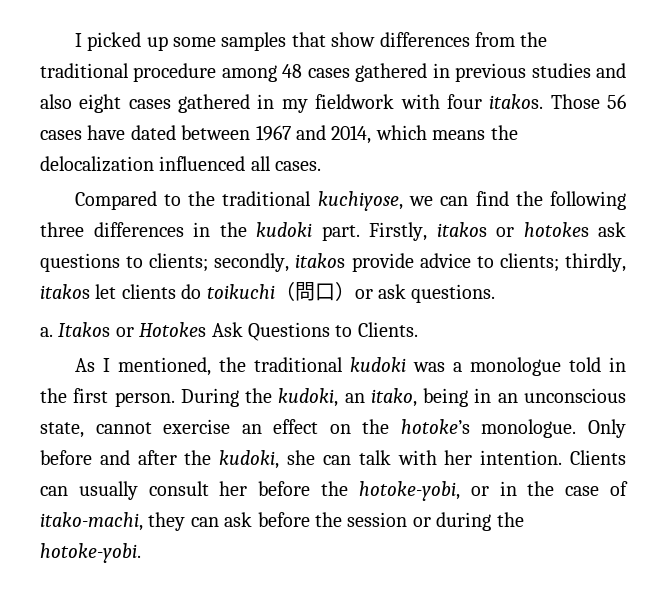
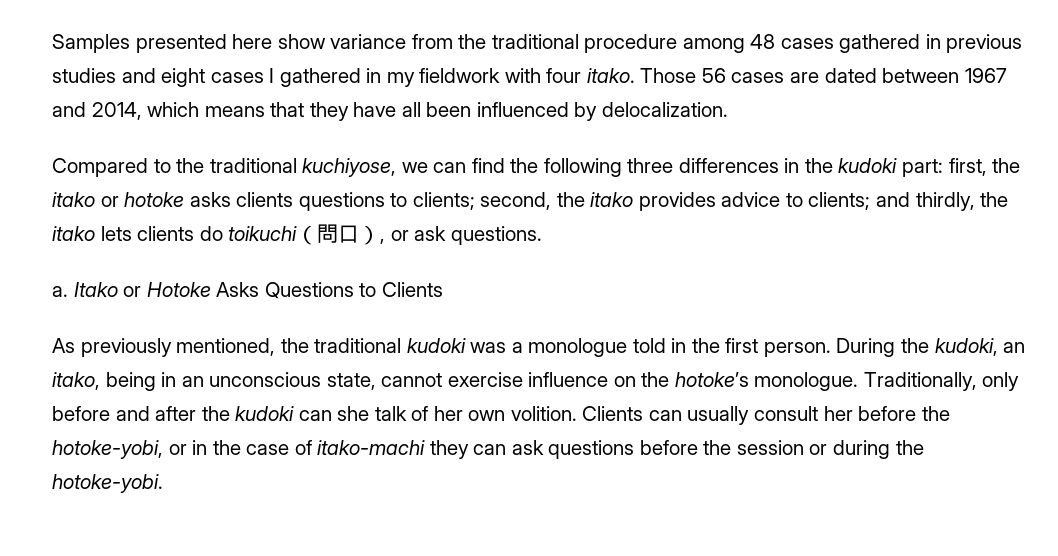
[74,32,470,51] I picked up some samples that show differences -> [52,34,407,53] Samples presented here show variance
[40,94,72,109] also -> (156, 75) none
(171, 104) none -> [269,68,275,83] I
[489,94,544,109] itakos. -> [586,68,635,83] itako.
[87,125,126,140] have -> [790,72,820,83] are
[490,125,518,140] [40,156,322,172] the delocalization influenced all cases. -> [270,102,728,121] that they have all been influenced by delocalization.
[321,222,626,241] [40,253,626,272] [40,284,117,299] part. Firstly, itakos or hotokes ask questions to clients; secondly, itakos provide advice to clients; thirdly, itakos let -> [902,158,1021,177] [52,192,1009,211] [52,226,132,241] part: first, the itako or hotoke asks clients questions to clients; second, the itako provides advice to clients; and thirdly, the itako lets
(355, 291) none -> [380,239,386,244] ,
[58,322,243,337] Itakos or Hotokes Ask -> [73,282,260,297] Itako or Hotoke Asks
[357,322,418,337] Clients. -> [381,282,443,297] Clients
[102,358,110,372] I -> [80,338,172,357] previously
[241,419,319,434] an effect -> [528,372,609,387] influence
[587,419,626,438] Only -> [863,372,1020,391] Traditionally, only
[219,450,563,469] kudoki, she can talk with her intention. -> [235,406,577,421] kudoki can she talk of her own volition.
[40,512,143,531] itako-machi, -> [317,440,426,455] itako-machi
(253, 519) none -> [548,440,635,459] questions

